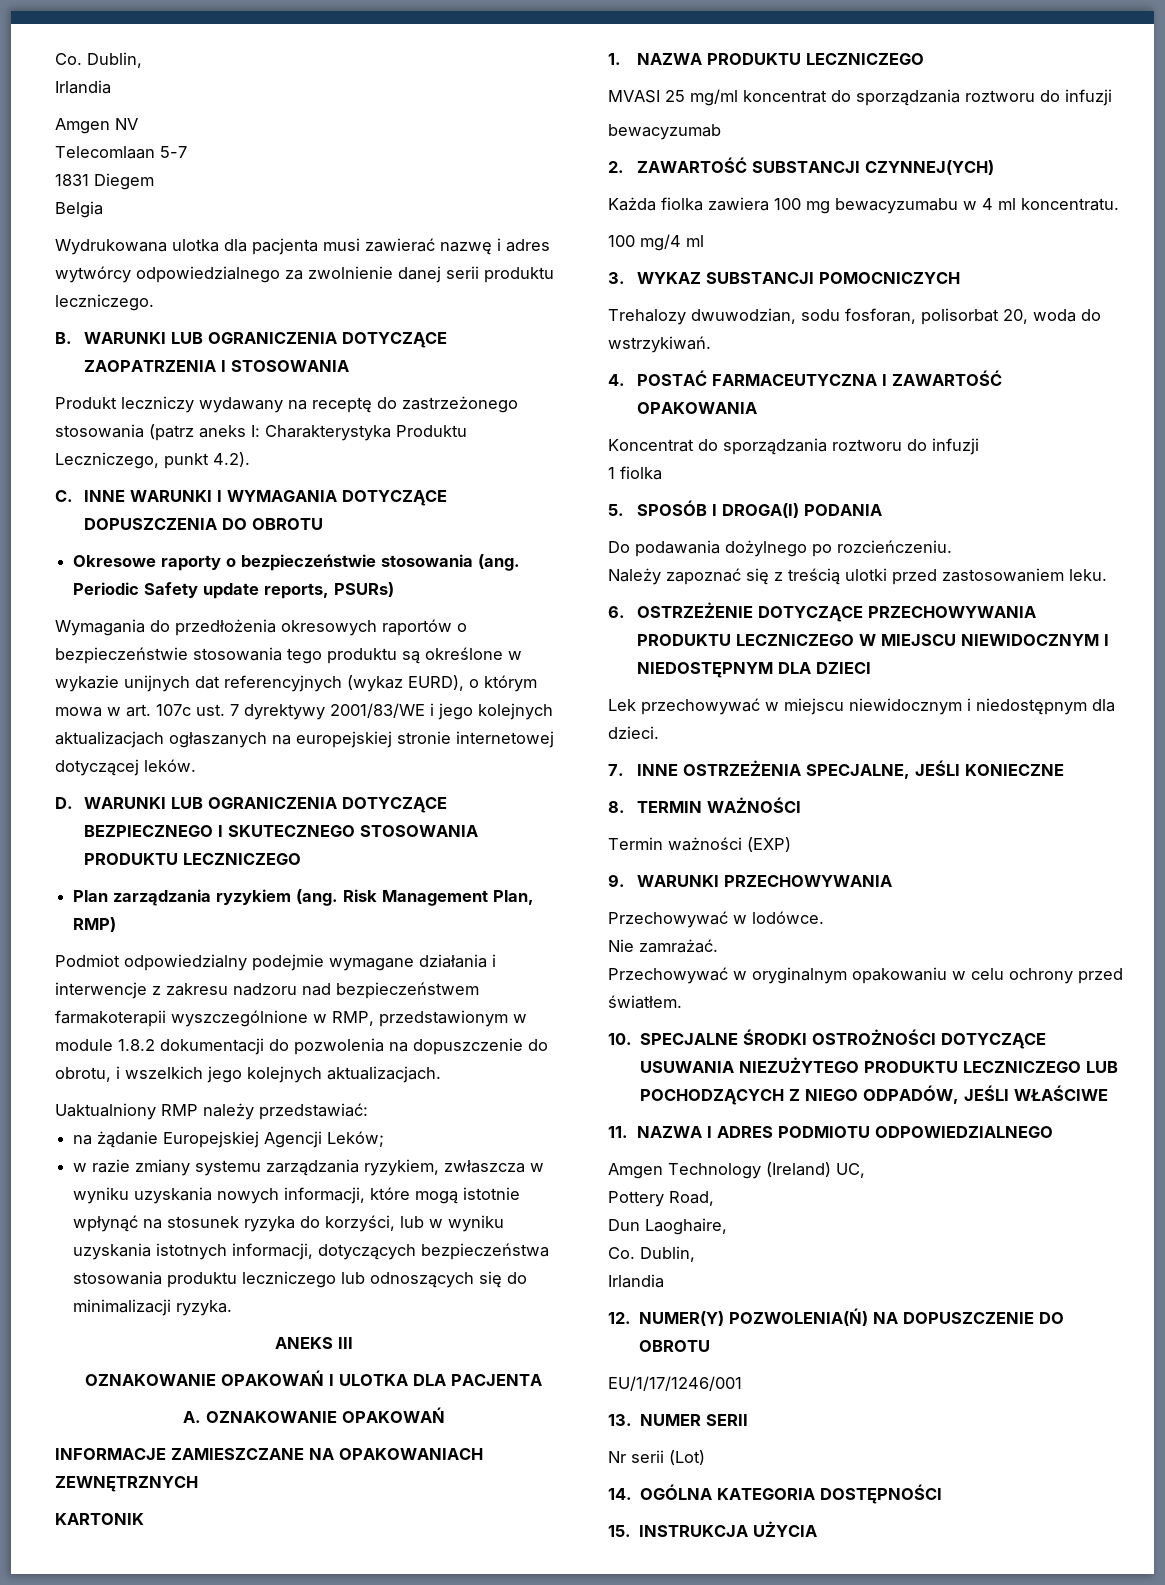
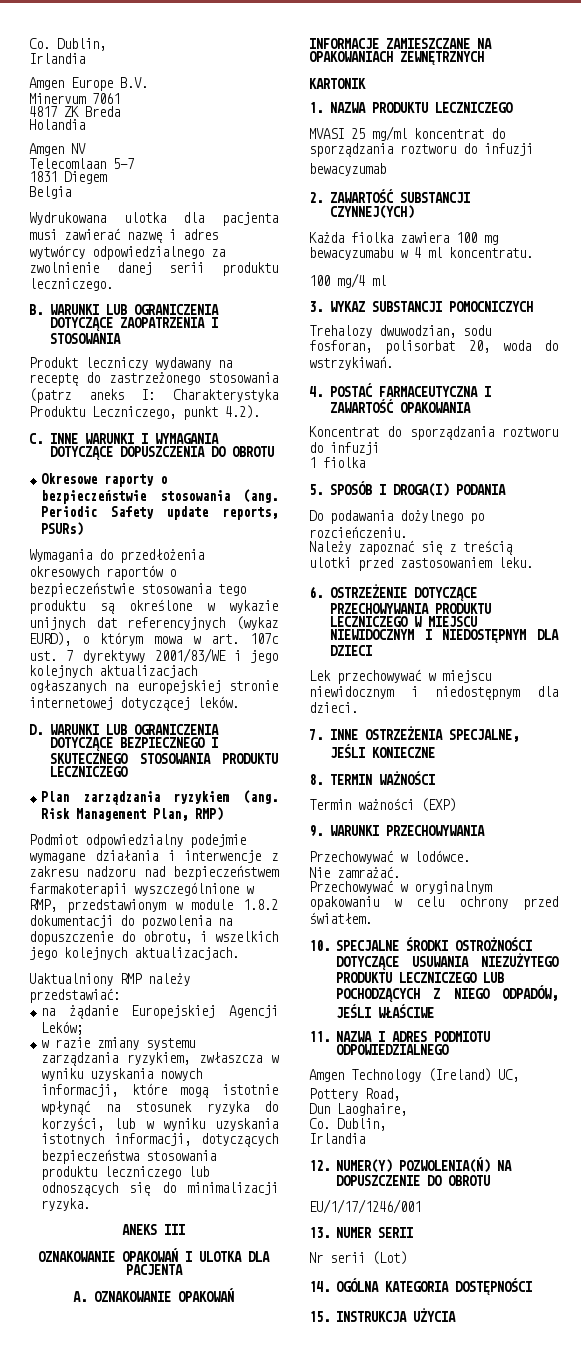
[55,52,142,68] [55,80,111,94] Co. Dublin, // Irlandia -> [29,38,106,51] [29,53,85,64] [29,77,148,91] [29,93,120,104] [29,106,120,117] [29,119,85,130] Co. Dublin, // Irlandia // Amgen Europe B.V. // Minervum 7061 // 4817 ZK Breda // Holandia

